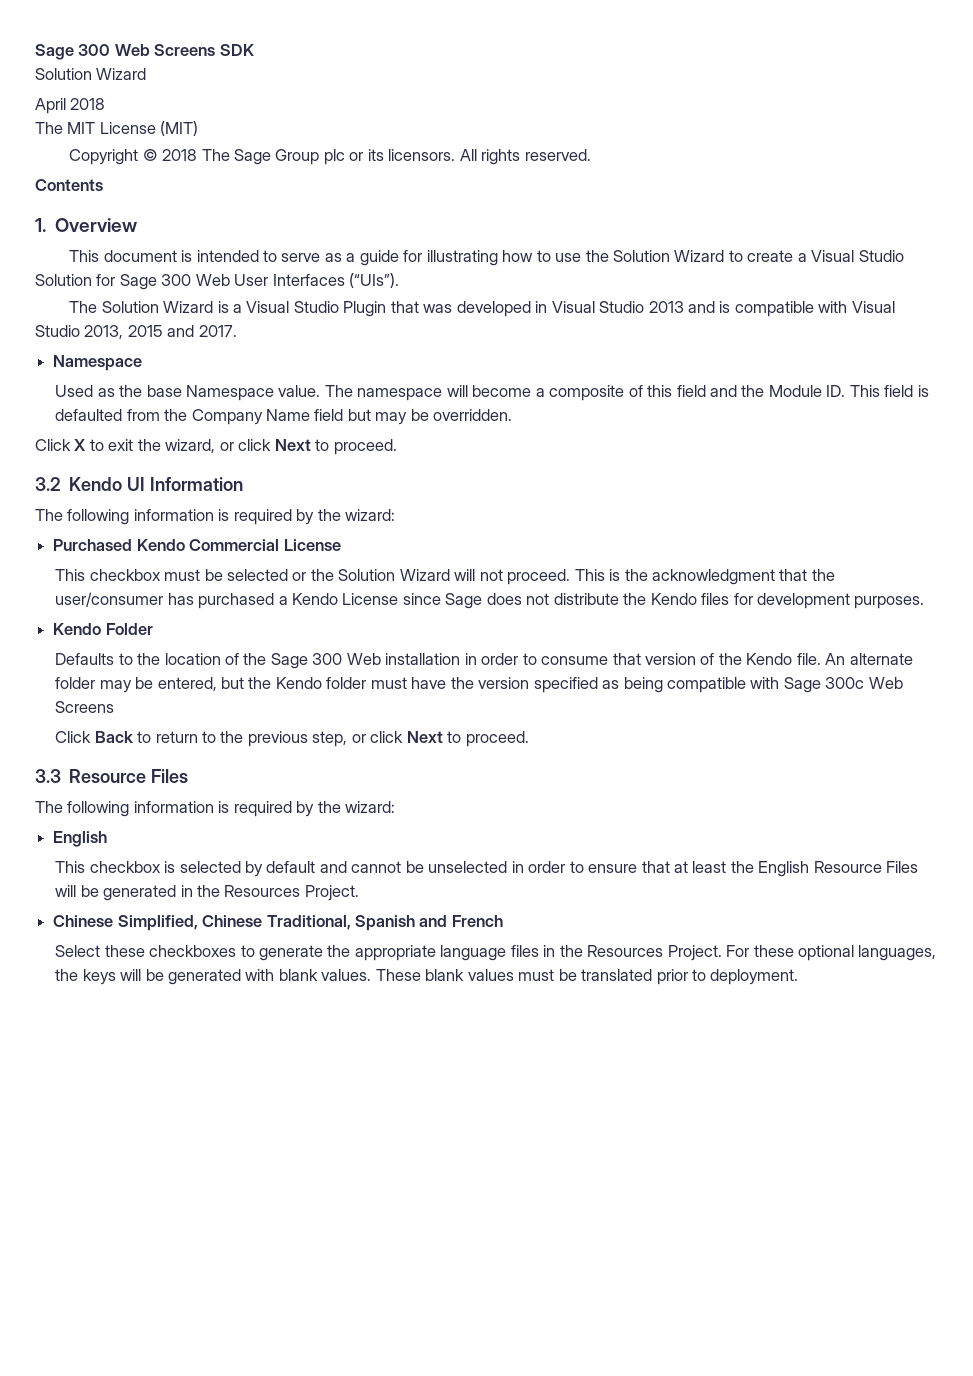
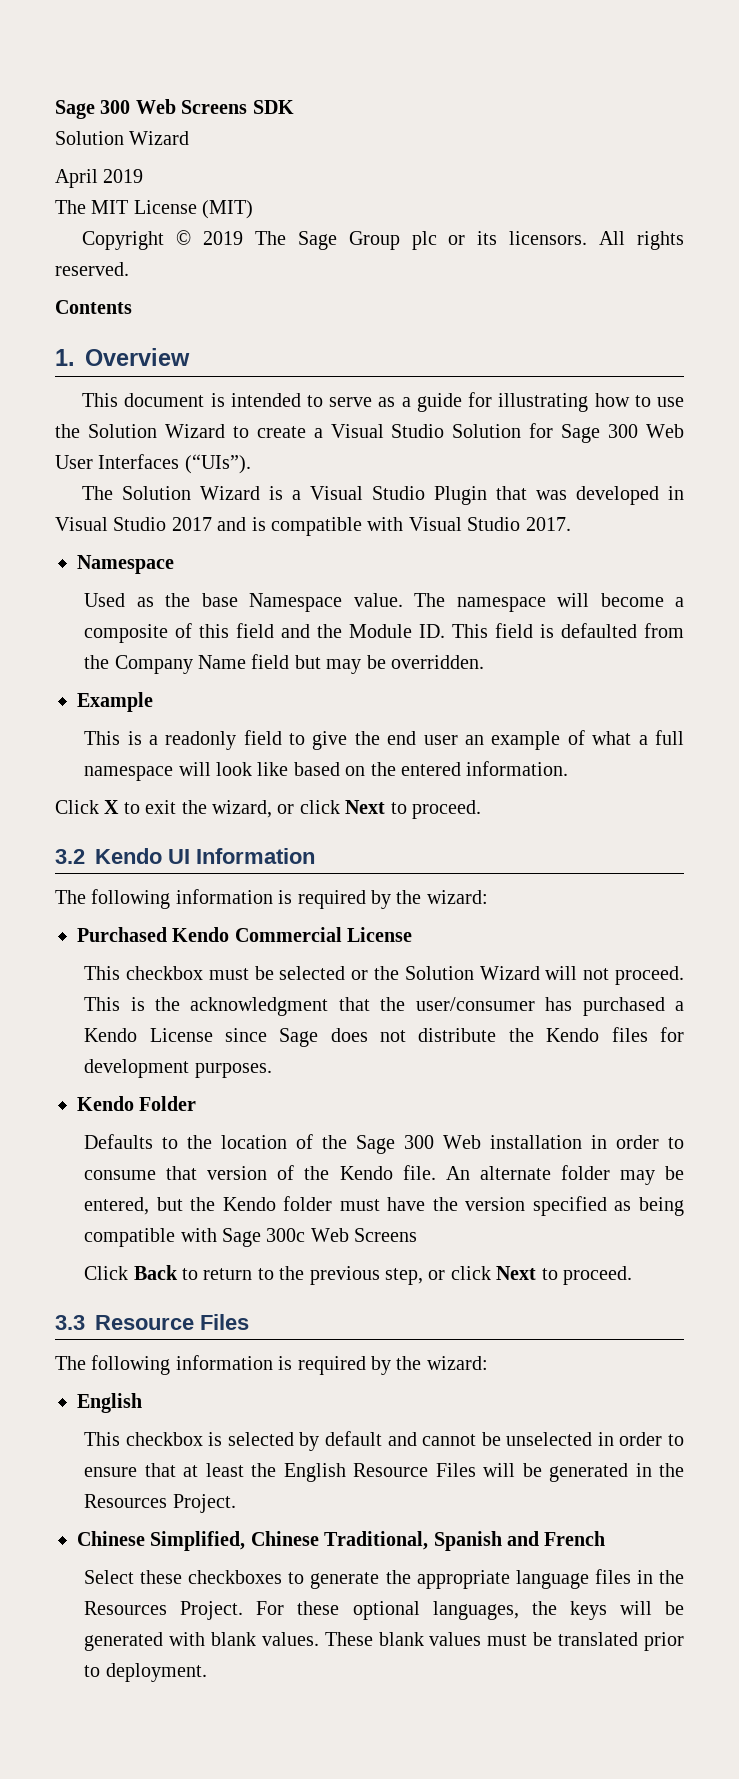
[70,98,106,110] 2018 -> [103,169,144,183] 2019
[162,149,198,161] 2018 -> [202,231,243,245] 2019
[648,301,684,313] 2013 -> [171,517,212,531] 2017
[84,325,195,339] 2013, 2015 and -> (521, 524) none
(513, 415) none -> [77,692,153,712] [84,730,684,750] [84,761,569,781] // Example // This is a readonly field to give the end user an example of what a full namespace will look like based on the entered information.

